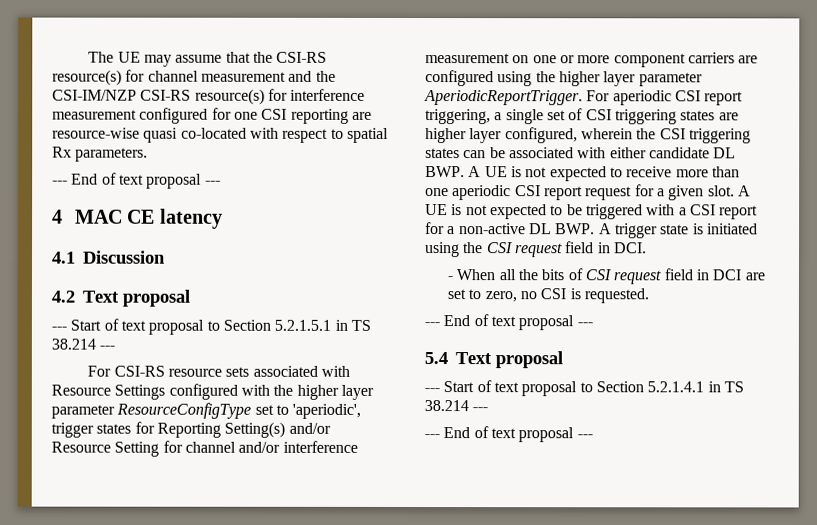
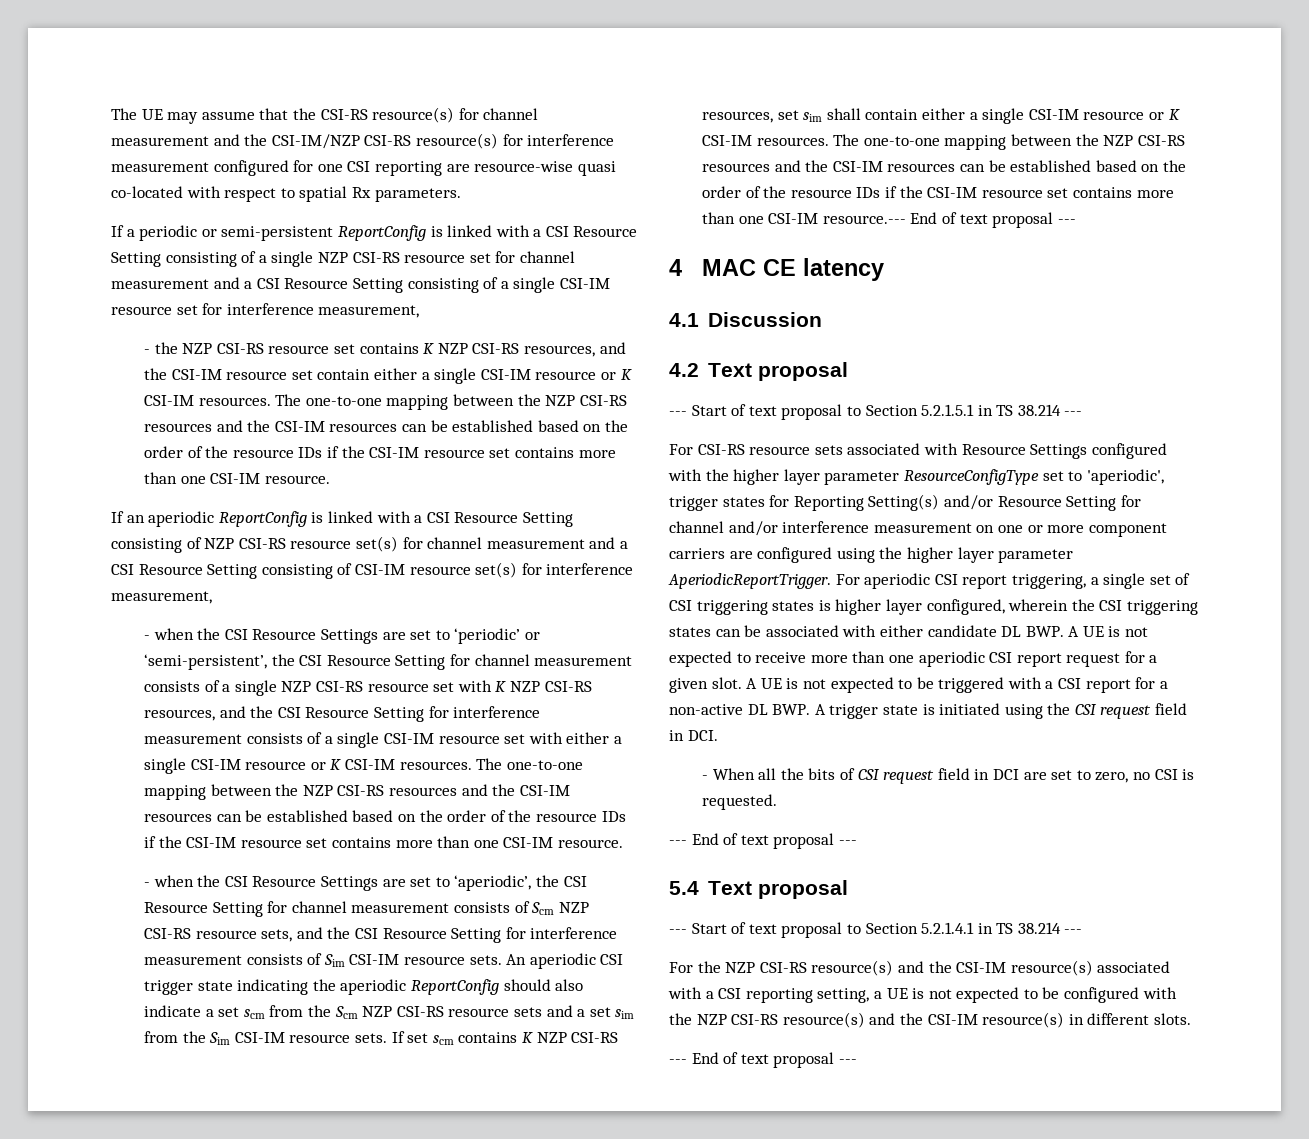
[52,180,68,185] --- -> [111,225,638,241] [111,251,575,267] [111,277,610,293] [111,303,420,318] [144,342,626,357] [144,368,632,384] [144,394,627,410] [144,420,628,432] [144,446,616,458] [144,472,330,484] [111,511,573,527] [111,536,628,553] [111,562,634,579] [111,591,212,604] [144,628,540,644] [144,654,633,670] [144,680,592,696] [144,706,541,722] [144,732,622,748] [144,758,583,774] [144,784,570,800] [144,810,626,822] [144,836,623,848] [144,875,587,891] [144,901,589,917] [144,927,618,943] [144,953,624,969] [144,979,584,995] [144,1005,635,1019] [144,1031,619,1045] [702,108,1180,124] [702,134,1185,150] [702,160,1186,172] [702,186,1174,198] [702,212,906,224] If a periodic or semi-persistent ReportConfig is linked with a CSI Resource Setting consisting of a single NZP CSI-RS resource set for channel measurement and a CSI Resource Setting consisting of a single CSI-IM resource set for interference measurement, // - the NZP CSI-RS resource set contains K NZP CSI-RS resources, and the CSI-IM resource set contain either a single CSI-IM resource or K CSI-IM resources. The one-to-one mapping between the NZP CSI-RS resources and the CSI-IM resources can be established based on the order of the resource IDs if the CSI-IM resource set contains more than one CSI-IM resource. // If an aperiodic ReportConfig is linked with a CSI Resource Setting consisting of NZP CSI-RS resource set(s) for channel measurement and a CSI Resource Setting consisting of CSI-IM resource set(s) for interference measurement, // - when the CSI Resource Settings are set to ‘periodic’ or ‘semi-persistent’, the CSI Resource Setting for channel measurement consists of a single NZP CSI-RS resource set with K NZP CSI-RS resources, and the CSI Resource Setting for interference measurement consists of a single CSI-IM resource set with either a single CSI-IM resource or K CSI-IM resources. The one-to-one mapping between the NZP CSI-RS resources and the CSI-IM resources can be established based on the order of the resource IDs if the CSI-IM resource set contains more than one CSI-IM resource. // - when the CSI Resource Settings are set to ‘aperiodic’, the CSI Resource Setting for channel measurement consists of Scm NZP CSI-RS resource sets, and the CSI Resource Setting for interference measurement consists of Sim CSI-IM resource sets. An aperiodic CSI trigger state indicating the aperiodic ReportConfig should also indicate a set scm from the Scm NZP CSI-RS resource sets and a set sim from the Sim CSI-IM resource sets. If set scm contains K NZP CSI-RS resources, set sim shall contain either a single CSI-IM resource or K CSI-IM resources. The one-to-one mapping between the NZP CSI-RS resources and the CSI-IM resources can be established based on the order of the resource IDs if the CSI-IM resource set contains more than one CSI-IM resource.---
[718,112,739,121] are -> [818,600,831,611] is
(489, 409) none -> [669,960,1171,976] [668,987,1177,1003] [669,1012,1191,1028] // For the NZP CSI-RS resource(s) and the CSI-IM resource(s) associated with a CSI reporting setting, a UE is not expected to be configured with the NZP CSI-RS resource(s) and the CSI-IM resource(s) in different slots.

